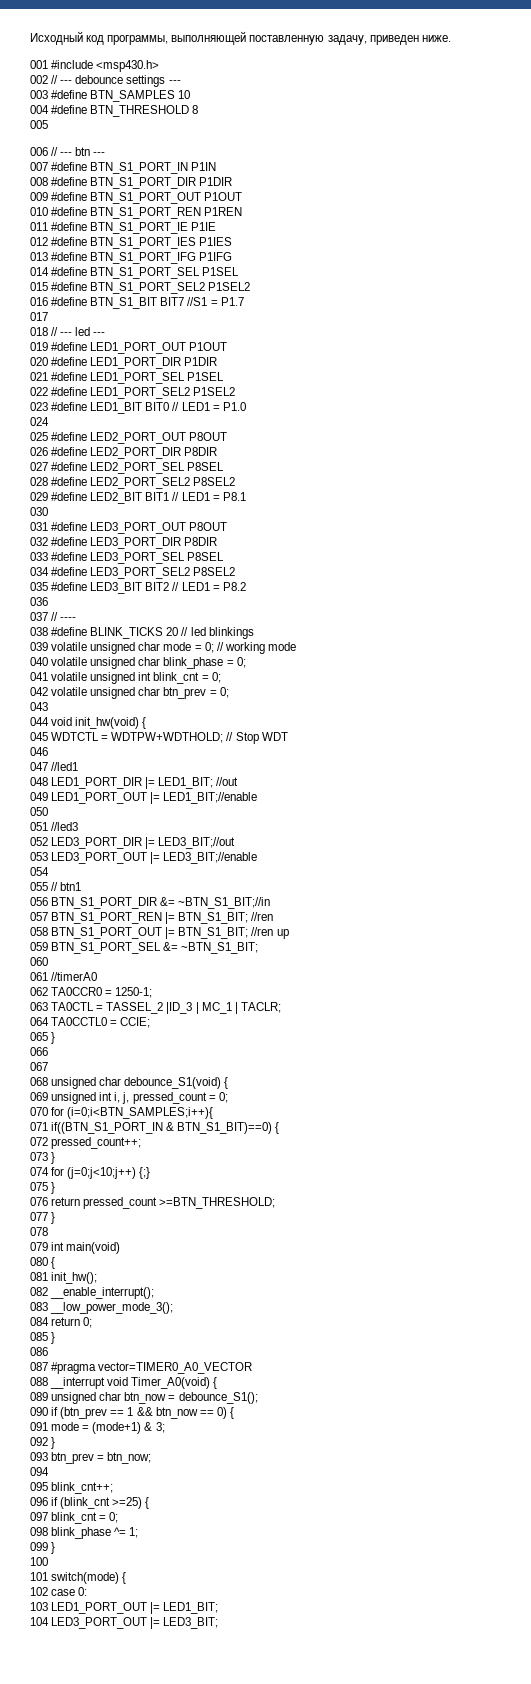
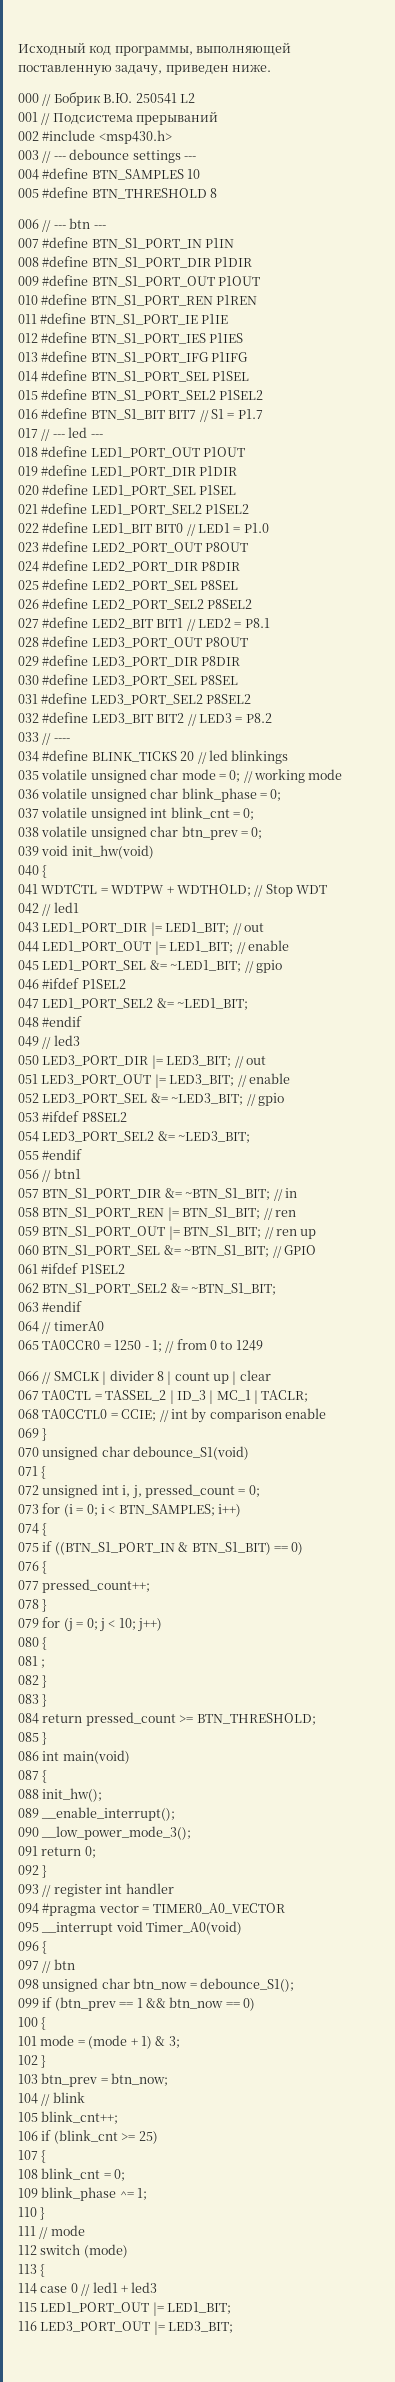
[30,60,48,69] 001 -> [18,92,195,106] [18,111,219,125] [18,131,39,141] 000 // Бобрик В.Ю. 250541 L2 // 001 // Подсистема прерываний // 002
[30,75,48,84] 002 -> [18,150,39,160] 003
[30,90,48,99] 003 -> [18,169,39,180] 004
[30,105,49,114] 004 -> [18,188,39,198] 005
[30,120,48,129] // 005 -> (218, 193) none
[187,297,208,306] //S1 -> [199,409,224,422] // S1
[30,327,48,336] // 018 -> (38, 433) none
[30,342,48,351] 019 -> [18,447,38,457] 018
[30,357,48,366] 020 -> [18,466,38,476] 019
[30,372,48,381] 021 -> [18,485,39,495] 020
[30,387,48,396] 022 -> [18,504,38,514] 021
[30,402,48,411] 023 -> [18,523,39,533] 022
[30,417,49,426] [30,432,48,441] 024 // 025 -> [18,542,39,552] 023
[30,447,48,456] 026 -> [18,561,39,572] 024
[30,462,48,471] 027 -> [18,580,39,590] 025
[30,477,48,486] 028 -> [18,599,39,609] 026
[30,492,48,501] 029 -> [18,618,39,628] 027
[181,492,210,501] LED1 -> [197,618,231,628] LED2
[30,507,48,516] [30,522,48,531] 030 // 031 -> [18,637,39,647] 028
[30,537,48,546] 032 -> [18,656,39,666] 029
[30,552,48,561] 033 -> [18,675,39,685] 030
[30,567,49,576] 034 -> [18,694,38,704] 031
[30,582,48,591] 035 -> [18,713,39,723] 032
[181,582,210,591] LED1 -> [198,713,232,723] LED3
[30,597,48,606] [30,612,48,621] 036 // 037 -> [18,732,39,742] 033
[30,627,48,636] 038 -> [18,751,39,762] 034
[30,642,48,651] 039 -> [18,770,39,780] 035
[30,657,48,666] 040 -> [18,789,39,799] 036
[30,672,48,681] 041 -> [18,808,39,818] 037
[30,687,48,696] 042 -> [18,827,39,837] 038
[30,702,48,711] [30,717,49,726] 043 // 044 -> [18,846,39,856] 039
[142,717,147,729] [30,732,48,741] { // 045 -> [18,865,48,878] [18,884,38,895] // 040 { // 041
[111,732,224,743] WDTPW+WDTHOLD; -> [111,884,251,896] WDTPW + WDTHOLD;
[30,747,48,756] [30,762,79,771] [30,777,239,789] [30,792,258,804] [30,807,48,816] [30,822,79,831] [30,837,236,849] [30,852,258,864] [30,867,49,876] 046 // 047 //led1 // 048 LED1_PORT_DIR |= LED1_BIT; //out // 049 LED1_PORT_OUT |= LED1_BIT;//enable // 050 // 051 //led3 // 052 LED3_PORT_DIR |= LED3_BIT;//out // 053 LED3_PORT_OUT |= LED3_BIT;//enable // 054 -> [18,902,79,916] [18,922,264,936] [18,940,289,955] [18,960,282,973] [18,978,126,990] [18,998,249,1010] [18,1016,83,1028] [18,1035,80,1049] [18,1055,266,1069] [18,1073,290,1088] [18,1093,284,1106] [18,1111,127,1122] [18,1131,251,1143] 042 // led1 // 043 LED1_PORT_DIR |= LED1_BIT; // out // 044 LED1_PORT_OUT |= LED1_BIT; // enable // 045 LED1_PORT_SEL &= ~LED1_BIT; // gpio // 046 #ifdef P1SEL2 // 047 LED1_PORT_SEL2 &= ~LED1_BIT; // 048 #endif // 049 // led3 // 050 LED3_PORT_DIR |= LED3_BIT; // out // 051 LED3_PORT_OUT |= LED3_BIT; // enable // 052 LED3_PORT_SEL &= ~LED3_BIT; // gpio // 053 #ifdef P8SEL2 // 054 LED3_PORT_SEL2 &= ~LED3_BIT;
(48, 886) none -> [42,1149,83,1160] [18,1169,39,1179] #endif // 056
[30,897,48,906] 056 -> [18,1188,39,1198] 057
[178,897,271,909] [30,912,274,924] [30,927,48,936] ~BTN_S1_BIT;//in // 057 BTN_S1_PORT_REN |= BTN_S1_BIT; //ren // 058 -> [185,1188,297,1201] [18,1207,296,1221] [18,1226,39,1236] ~BTN_S1_BIT; // in // 058 BTN_S1_PORT_REN |= BTN_S1_BIT; // ren // 059
[251,927,274,936] //ren -> [264,1227,297,1239] // ren
[30,942,48,951] 059 -> [18,1245,39,1255] 060
[30,957,48,966] // 060 -> [272,1245,316,1258] // GPIO
[51,972,98,981] //timerA0 -> [41,1263,125,1274] #ifdef P1SEL2
[51,987,153,998] [30,1002,48,1011] TA0CCR0 = 1250-1; // 063 -> [42,1283,277,1295] [18,1301,83,1312] [18,1321,104,1334] [18,1339,263,1353] [18,1370,271,1385] [18,1390,39,1400] BTN_S1_PORT_SEL2 &= ~BTN_S1_BIT; // 063 #endif // 064 // timerA0 // 065 TA0CCR0 = 1250 - 1; // from 0 to 1249 // 066 // SMCLK | divider 8 | count up | clear // 067
[166,1002,193,1014] |ID_3 -> [169,1390,206,1404] | ID_3
[30,1017,49,1026] 064 -> [18,1409,39,1419] 068
[30,1032,56,1044] [30,1047,48,1056] [30,1062,48,1071] [30,1077,48,1086] // 065 } // 066 // 067 // 068 -> [159,1408,326,1423] [18,1428,48,1441] [18,1447,39,1457] // int by comparison enable // 069 } // 070
[224,1077,229,1089] [30,1092,48,1101] { // 069 -> [18,1466,47,1479] [18,1485,39,1495] // 071 { // 072
[30,1107,214,1119] [30,1122,280,1134] [30,1137,48,1146] 070 for (i=0;i<BTN_SAMPLES;i++){ // 071 if((BTN_S1_PORT_IN & BTN_S1_BIT)==0) { // 072 -> [18,1503,241,1517] [18,1523,48,1536] [18,1541,304,1555] [18,1561,48,1574] [18,1580,39,1590] 073 for (i = 0; i < BTN_SAMPLES; i++) // 074 { // 075 if ((BTN_S1_PORT_IN & BTN_S1_BIT) == 0) // 076 { // 077
[30,1152,56,1164] [30,1167,151,1179] [30,1182,56,1194] [30,1197,276,1209] [30,1212,56,1224] [30,1227,48,1236] [30,1242,121,1254] 073 } // 074 for (j=0;j<10;j++) {;} // 075 } // 076 return pressed_count >=BTN_THRESHOLD; // 077 } // 078 // 079 int main(void) -> [18,1599,48,1612] [18,1617,162,1632] 078 } // 079 for (j = 0; j < 10; j++)
[51,1272,98,1284] init_hw(); -> [41,1659,46,1668] ;
[50,1287,155,1299] __enable_interrupt(); -> [42,1675,48,1688] }
[50,1302,174,1314] __low_power_mode_3(); -> [42,1694,48,1707] }
[83,1317,93,1328] 0; -> [85,1712,316,1726] pressed_count >= BTN_THRESHOLD;
(48, 1351) none -> [42,1750,130,1764] int main(void)
[51,1362,253,1374] #pragma vector=TIMER0_A0_VECTOR -> [42,1770,48,1783] {
(48, 1381) none -> [42,1788,103,1802] [18,1807,176,1821] [18,1826,192,1840] [18,1846,96,1858] [18,1865,48,1878] [18,1883,174,1897] [18,1903,285,1916] [18,1922,39,1932] init_hw(); // 089 __enable_interrupt(); // 090 __low_power_mode_3(); // 091 return 0; // 092 } // 093 // register int handler // 094 #pragma vector = TIMER0_A0_VECTOR // 095
[213,1377,218,1389] [30,1392,48,1401] { // 089 -> [18,1941,48,1954] [18,1959,75,1973] [18,1979,39,1989] // 096 { // 097 // btn // 098
[30,1407,48,1416] 090 -> [18,1998,39,2008] 099
[229,1407,234,1419] [30,1422,142,1434] { // 091 mode = (mode+1) -> [18,2017,47,2030] [18,2035,152,2049] // 100 { // 101 mode = (mode + 1)
[30,1437,56,1449] [30,1452,48,1461] 092 } // 093 -> [18,2055,47,2068] [18,2074,38,2084] 102 } // 103
[30,1467,49,1476] [30,1482,48,1491] 094 // 095 -> [18,2092,85,2106] [18,2112,38,2122] 104 // blink // 105
[30,1497,48,1506] 096 -> [18,2131,38,2141] 106
[112,1497,150,1509] [30,1512,119,1524] [30,1527,48,1536] >=25) { // 097 blink_cnt = 0; // 098 -> [121,2131,158,2144] [18,2150,47,2163] [18,2168,126,2181] [18,2188,38,2198] >= 25) // 107 { // 108 blink_cnt = 0; // 109
[30,1542,56,1554] [30,1557,48,1566] [30,1572,127,1584] [30,1587,88,1596] [30,1602,219,1614] [30,1617,49,1626] 099 } // 100 // 101 switch(mode) { // 102 case 0: // 103 LED1_PORT_OUT |= LED1_BIT; // 104 -> [18,2207,46,2220] [18,2225,85,2239] [18,2244,128,2258] [18,2264,46,2277] [18,2282,158,2296] [18,2302,232,2316] [18,2321,37,2331] 110 } // 111 // mode // 112 switch (mode) // 113 { // 114 case 0 // led1 + led3 // 115 LED1_PORT_OUT |= LED1_BIT; // 116

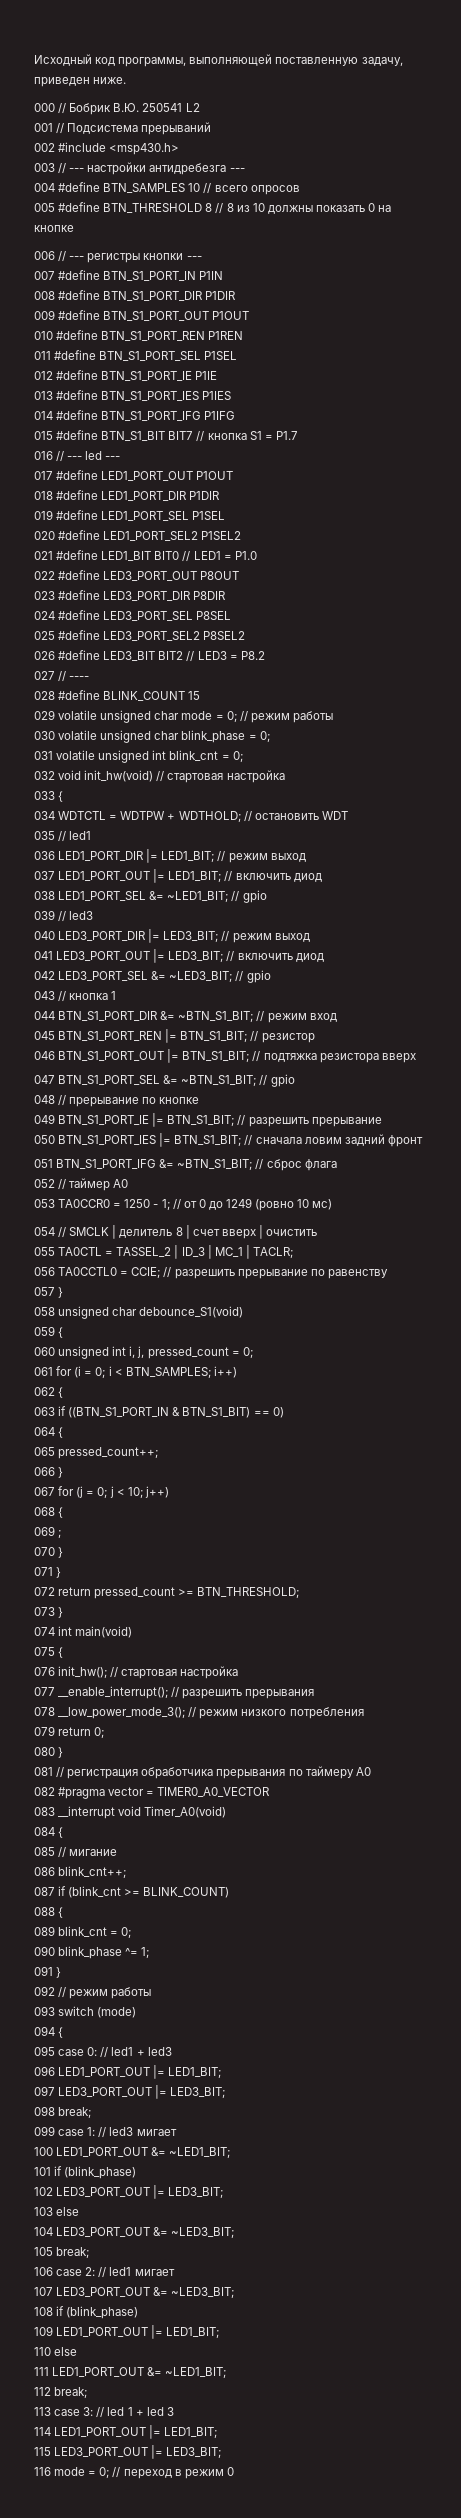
[69,149,181,163] debounce settings -> [87,162,227,175] настройки антидребезга
(201, 174) none -> [203,183,300,195] // всего опросов
(218, 193) none -> [215,203,392,214] [34,225,74,232] // 8 из 10 должны показать 0 на кнопке
[69,218,91,229] btn -> [87,253,184,263] регистры кнопки
(87, 318) none -> [99,351,238,361] [34,370,99,380] BTN_S1_PORT_SEL P1SEL // 012 #define
[18,333,38,343] 012 -> [34,391,53,400] 013
[18,352,38,362] 013 -> [34,411,53,420] 014
[18,370,250,382] [18,389,264,401] [18,409,38,419] 014 #define BTN_S1_PORT_SEL P1SEL // 015 #define BTN_S1_PORT_SEL2 P1SEL2 // 016 -> [34,431,53,440] 015
(209, 416) none -> [207,433,247,440] кнопка
[18,428,38,438] 017 -> [34,451,53,460] 016
[18,447,38,457] 018 -> [34,471,53,480] 017
[18,466,38,476] 019 -> [34,491,53,500] 018
[18,485,39,495] 020 -> [34,510,53,520] 019
[18,504,38,514] 021 -> [34,531,55,540] 020
[18,523,39,533] 022 -> [34,551,53,560] 021
[18,541,249,553] [18,560,241,572] [18,579,239,591] [18,598,253,610] [18,617,270,631] [18,637,39,647] 023 #define LED2_PORT_OUT P8OUT // 024 #define LED2_PORT_DIR P8DIR // 025 #define LED2_PORT_SEL P8SEL // 026 #define LED2_PORT_SEL2 P8SEL2 // 027 #define LED2_BIT BIT1 // LED2 = P8.1 // 028 -> [34,571,55,580] 022
[18,656,39,666] 029 -> [34,591,55,600] 023
[18,675,39,685] 030 -> [34,611,55,620] 024
[18,694,38,704] 031 -> [34,631,55,640] 025
[18,713,39,723] 032 -> [34,651,55,660] 026
[18,732,39,742] 033 -> [34,671,55,680] 027
[18,750,289,764] [18,770,39,780] 034 #define BLINK_TICKS 20 // led blinkings // 035 -> [34,690,201,701] [34,710,55,720] 028 #define BLINK_COUNT 15 // 029
[254,769,343,783] [18,789,39,799] working mode // 036 -> [250,711,333,723] [34,731,55,740] режим работы // 030
[18,808,39,818] 037 -> [34,751,53,760] 031
[18,826,263,840] [18,845,154,859] [18,865,48,878] [18,884,38,895] 038 volatile unsigned char btn_prev = 0; // 039 void init_hw(void) // 040 { // 041 -> [34,770,285,783] [34,791,64,802] [34,811,55,820] 032 void init_hw(void) // стартовая настройка // 033 { // 034
[265,884,293,897] Stop -> [254,813,319,820] остановить
[18,903,39,914] 042 -> [34,831,55,840] 035
[18,922,39,933] 043 -> [34,851,55,860] 036
[243,923,264,932] [18,940,289,955] [18,960,39,971] out // 044 LED1_PORT_OUT |= LED1_BIT; // enable // 045 -> [228,853,306,863] [34,869,322,883] [34,891,55,900] режим выход // 037 LED1_PORT_OUT |= LED1_BIT; // включить диод // 038
[18,978,126,990] [18,998,249,1010] [18,1016,83,1028] [18,1036,39,1047] 046 #ifdef P1SEL2 // 047 LED1_PORT_SEL2 &= ~LED1_BIT; // 048 #endif // 049 -> [34,910,55,920] 039
[18,1055,39,1065] 050 -> [34,931,55,940] 040
[245,1056,266,1065] [18,1073,290,1088] [18,1093,39,1103] out // 051 LED3_PORT_OUT |= LED3_BIT; // enable // 052 -> [232,933,310,943] [34,949,324,963] [34,971,55,980] режим выход // 041 LED3_PORT_OUT |= LED3_BIT; // включить диод // 042
[18,1111,127,1122] [18,1131,251,1143] [18,1149,83,1160] [18,1168,81,1182] [18,1188,39,1198] 053 #ifdef P8SEL2 // 054 LED3_PORT_SEL2 &= ~LED3_BIT; // 055 #endif // 056 // btn1 // 057 -> [34,991,117,1002] [34,1011,55,1020] 043 // кнопка 1 // 044
[284,1188,297,1198] [18,1207,39,1217] in // 058 -> [267,1013,337,1023] [34,1031,55,1040] режим вход // 045
[274,1210,296,1217] [18,1226,39,1236] ren // 059 -> [261,1033,315,1043] [34,1051,55,1060] резистор // 046
[275,1229,317,1239] [18,1245,316,1258] [18,1263,125,1274] [18,1283,277,1295] [18,1301,83,1312] [18,1321,104,1334] [18,1340,39,1350] ren up // 060 BTN_S1_PORT_SEL &= ~BTN_S1_BIT; // GPIO // 061 #ifdef P1SEL2 // 062 BTN_S1_PORT_SEL2 &= ~BTN_S1_BIT; // 063 #endif // 064 // timerA0 // 065 -> [263,1053,416,1063] [34,1074,295,1087] [34,1095,200,1107] [34,1113,382,1127] [34,1133,423,1147] [34,1159,337,1171] [34,1178,129,1191] [34,1199,55,1208] подтяжка резистора вверх // 047 BTN_S1_PORT_SEL &= ~BTN_S1_BIT; // gpio // 048 // прерывание по кнопке // 049 BTN_S1_PORT_IE |= BTN_S1_BIT; // разрешить прерывание // 050 BTN_S1_PORT_IES |= BTN_S1_BIT; // сначала ловим задний фронт // 051 BTN_S1_PORT_IFG &= ~BTN_S1_BIT; // сброс флага // 052 // таймер A0 // 053
[176,1339,263,1351] [18,1371,39,1381] from 0 to 1249 // 066 -> [183,1198,333,1211] [34,1227,55,1236] от 0 до 1249 (ровно 10 мс) // 054
[109,1370,154,1381] divider -> [119,1229,173,1238] делитель
[174,1370,271,1385] [18,1390,39,1400] count up | clear // 067 -> [192,1225,318,1239] [34,1247,55,1256] счет вверх | очистить // 055
[18,1409,39,1419] 068 -> [34,1267,55,1276] 056
[170,1408,326,1423] [18,1428,48,1441] [18,1447,39,1457] int by comparison enable // 069 } // 070 -> [174,1269,388,1279] [34,1287,64,1298] [34,1307,55,1316] разрешить прерывание по равенству // 057 } // 058
[18,1466,47,1479] [18,1485,39,1495] 071 { // 072 -> [34,1326,64,1338] [34,1347,55,1356] 059 { // 060
[18,1504,39,1514] 073 -> [34,1367,53,1376] 061
[18,1523,48,1536] [18,1542,39,1552] 074 { // 075 -> [34,1387,64,1398] [34,1407,55,1416] 062 { // 063
[18,1561,48,1574] [18,1580,39,1590] 076 { // 077 -> [34,1427,64,1438] [34,1447,55,1456] 064 { // 065
[18,1599,48,1612] [18,1618,39,1628] 078 } // 079 -> [34,1467,64,1478] [34,1487,55,1496] 066 } // 067
[18,1637,48,1650] [18,1656,38,1666] 080 { // 081 -> [34,1507,64,1518] [34,1526,55,1536] 068 { // 069
[18,1675,48,1688] [18,1694,48,1707] [18,1713,39,1724] 082 } // 083 } // 084 -> [34,1547,64,1558] [34,1567,62,1578] [34,1587,55,1596] 070 } // 071 } // 072
[18,1732,48,1745] [18,1751,39,1761] 085 } // 086 -> [34,1607,64,1618] [34,1627,55,1636] 073 } // 074
[18,1770,48,1783] [18,1789,39,1799] 087 { // 088 -> [34,1647,64,1658] [34,1667,55,1676] 075 { // 076
[18,1807,176,1821] [18,1826,192,1840] [18,1846,38,1856] // 089 __enable_interrupt(); // 090 __low_power_mode_3(); // 091 -> [110,1666,239,1679] [34,1686,315,1699] [34,1707,364,1719] [34,1726,55,1736] // стартовая настройка // 077 __enable_interrupt(); // разрешить прерывания // 078 __low_power_mode_3(); // режим низкого потребления // 079
[18,1865,48,1878] [18,1883,174,1897] [18,1903,39,1914] 092 } // 093 // register int handler // 094 -> [34,1747,64,1758] [34,1766,371,1779] [34,1787,55,1796] 080 } // 081 // регистрация обработчика прерывания по таймеру А0 // 082
[18,1922,39,1932] 095 -> [34,1807,55,1816] 083
[18,1941,48,1954] [18,1959,75,1973] [18,1978,294,1992] [18,1997,255,2011] [18,2017,47,2030] [18,2035,180,2049] [18,2055,47,2068] [18,2073,169,2087] [18,2092,85,2106] [18,2112,38,2122] 096 { // 097 // btn // 098 unsigned char btn_now = debounce_S1(); // 099 if (btn_prev == 1 && btn_now == 0) // 100 { // 101 mode = (mode + 1) & 3; // 102 } // 103 btn_prev = btn_now; // 104 // blink // 105 -> [34,1827,64,1838] [34,1847,118,1858] [34,1867,55,1876] 084 { // 085 // мигание // 086
[18,2131,38,2141] 106 -> [34,1887,55,1896] 087
[138,2131,158,2144] [18,2150,47,2163] [18,2168,126,2181] [18,2188,38,2198] 25) // 107 { // 108 blink_cnt = 0; // 109 -> [143,1887,230,1898] [34,1907,64,1918] [34,1926,132,1939] [34,1946,55,1956] BLINK_COUNT) // 088 { // 089 blink_cnt = 0; // 090
[18,2207,46,2220] [18,2225,85,2239] [18,2245,37,2255] 110 } // 111 // mode // 112 -> [34,1966,62,1978] [34,1986,152,1999] [34,2006,55,2016] 091 } // 092 // режим работы // 093
[18,2264,46,2277] [18,2283,78,2294] 113 { // 114 case 0 -> [34,2026,64,2038] [34,2046,98,2056] 094 { // 095 case 0:
[18,2302,232,2316] [18,2321,234,2335] 115 LED1_PORT_OUT |= LED1_BIT; // 116 LED3_PORT_OUT |= LED3_BIT; -> [34,2065,222,2079] [34,2085,226,2099] [34,2106,92,2119] [34,2126,177,2138] [34,2147,231,2159] [34,2166,137,2179] [34,2185,224,2199] [34,2207,80,2216] [34,2227,235,2239] [34,2247,90,2259] [34,2267,175,2278] [34,2287,235,2299] [34,2306,139,2319] [34,2325,220,2339] [34,2347,78,2356] [34,2367,227,2379] [34,2387,88,2399] [34,2407,174,2418] [34,2425,218,2439] [34,2445,222,2459] [34,2467,234,2479] 096 LED1_PORT_OUT |= LED1_BIT; // 097 LED3_PORT_OUT |= LED3_BIT; // 098 break; // 099 case 1: // led3 мигает // 100 LED1_PORT_OUT &= ~LED1_BIT; // 101 if (blink_phase) // 102 LED3_PORT_OUT |= LED3_BIT; // 103 else // 104 LED3_PORT_OUT &= ~LED3_BIT; // 105 break; // 106 case 2: // led1 мигает // 107 LED3_PORT_OUT &= ~LED3_BIT; // 108 if (blink_phase) // 109 LED1_PORT_OUT |= LED1_BIT; // 110 else // 111 LED1_PORT_OUT &= ~LED1_BIT; // 112 break; // 113 case 3: // led 1 + led 3 // 114 LED1_PORT_OUT |= LED1_BIT; // 115 LED3_PORT_OUT |= LED3_BIT; // 116 mode = 0; // переход в режим 0

